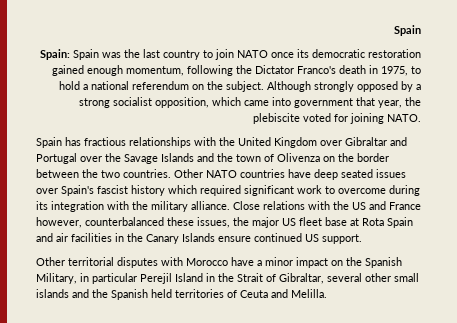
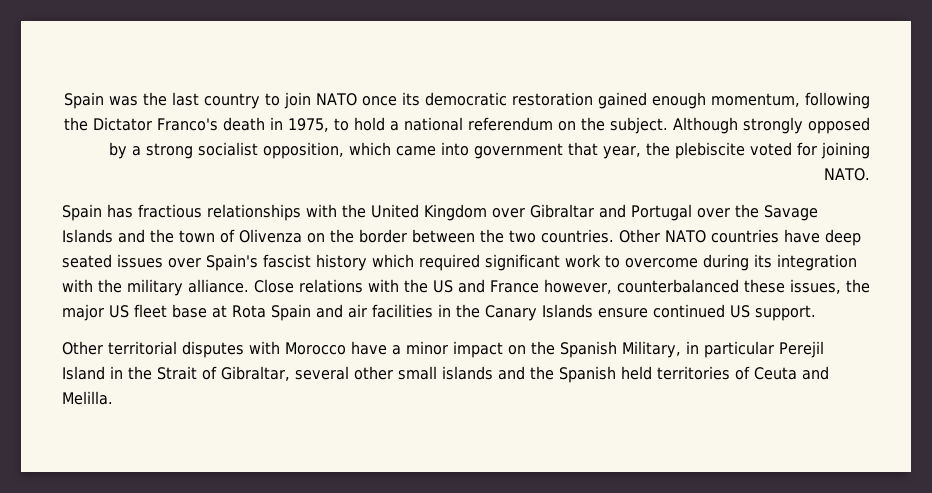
[394,25,421,36] [40,49,99,60] Spain // Spain: Spain -> [64,92,105,109] Spain

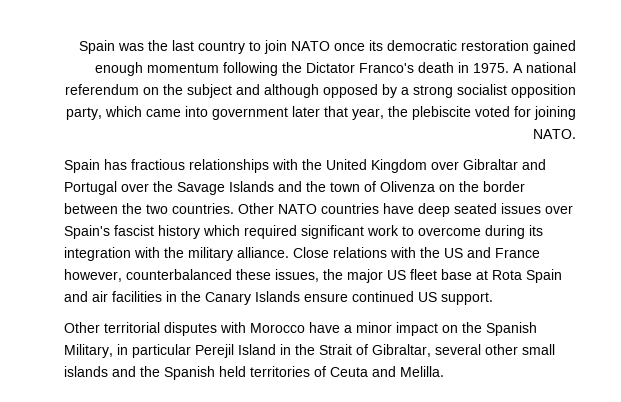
[711,93,800,107] momentum, -> [147,63,219,73] momentum
[288,117,399,132] 1975, to hold a -> [473,63,523,73] 1975. A
[610,117,803,134] subject. Although strongly -> [187,84,319,98] subject and although
[263,142,344,159] opposition, -> [511,84,576,98] [66,107,102,120] opposition party,
(563, 151) none -> [292,106,320,117] later

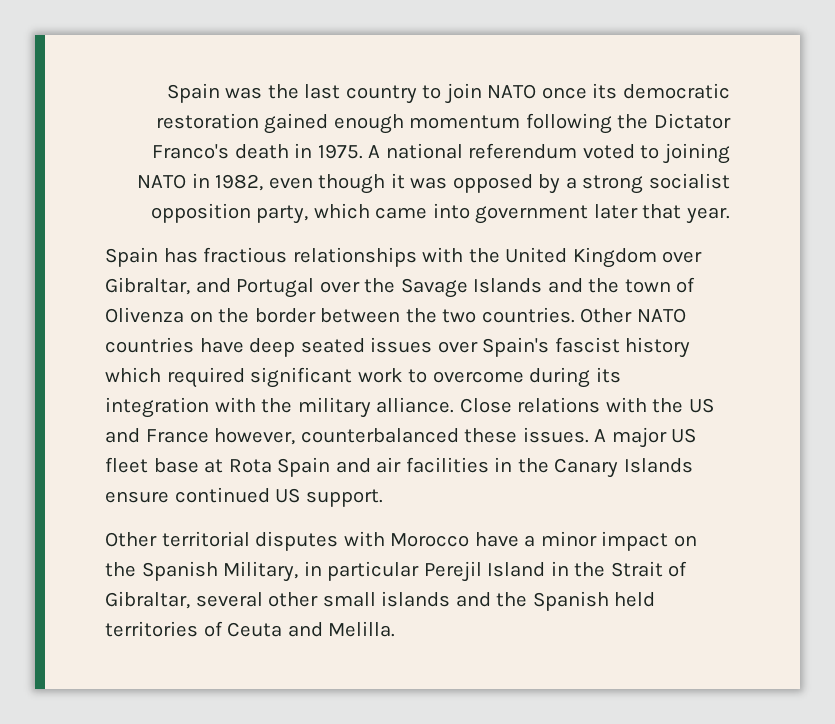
[143,84,319,98] on the subject and although -> [582,143,731,164] [137,173,448,194] voted to joining NATO in 1982, even though it was
[352,106,576,120] [533,129,576,139] year, the plebiscite voted for joining NATO. -> [686,207,730,224] year.
[463,159,518,170] Gibraltar -> [105,277,190,295] Gibraltar,
[275,269,343,282] issues, the -> [522,427,607,443] issues. A

